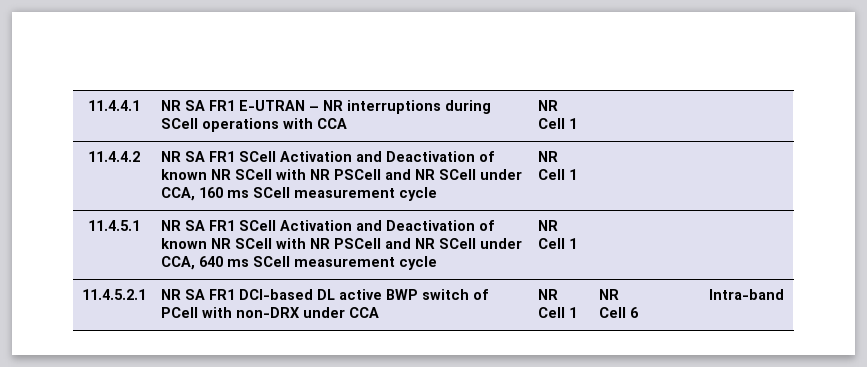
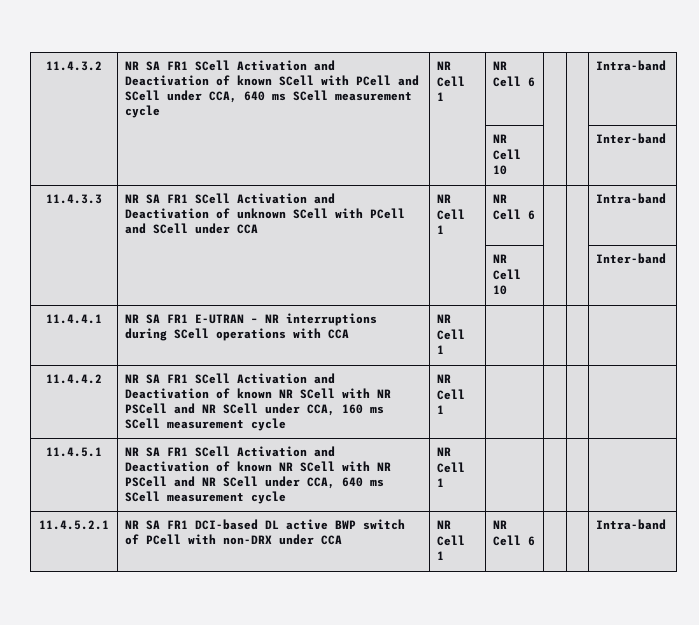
(87, 105) none -> [46,61,102,71] [125,60,336,71] [125,75,420,86] [125,90,413,103] [125,105,161,118] [437,61,452,70] [437,76,466,87] [437,92,445,101] [493,61,508,70] [493,76,536,87] [596,60,667,71] [493,134,508,143] [493,149,522,160] [493,165,508,175] [596,133,667,144] [46,194,102,204] [125,193,336,204] [125,208,406,219] [125,223,259,234] [437,194,452,203] [437,209,466,220] [437,225,445,234] [493,194,508,203] [493,209,536,220] [596,193,667,204] [493,254,508,263] [493,269,522,280] [493,285,508,295] [596,253,667,264] 11.4.3.2 | NR SA FR1 SCell Activation and Deactivation of known SCell with PCell and SCell under CCA, 640 ms SCell measurement cycle | NR Cell 1 | NR Cell 6 | | | Intra-band // | | | NR Cell 10 | | | Inter-band // 11.4.3.3 | NR SA FR1 SCell Activation and Deactivation of unknown SCell with PCell and SCell under CCA | NR Cell 1 | NR Cell 6 | | | Intra-band // | | | NR Cell 10 | | | Inter-band //

